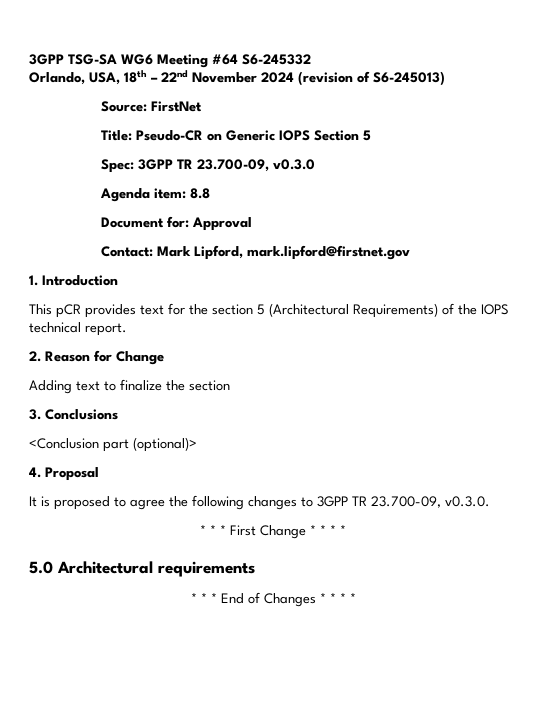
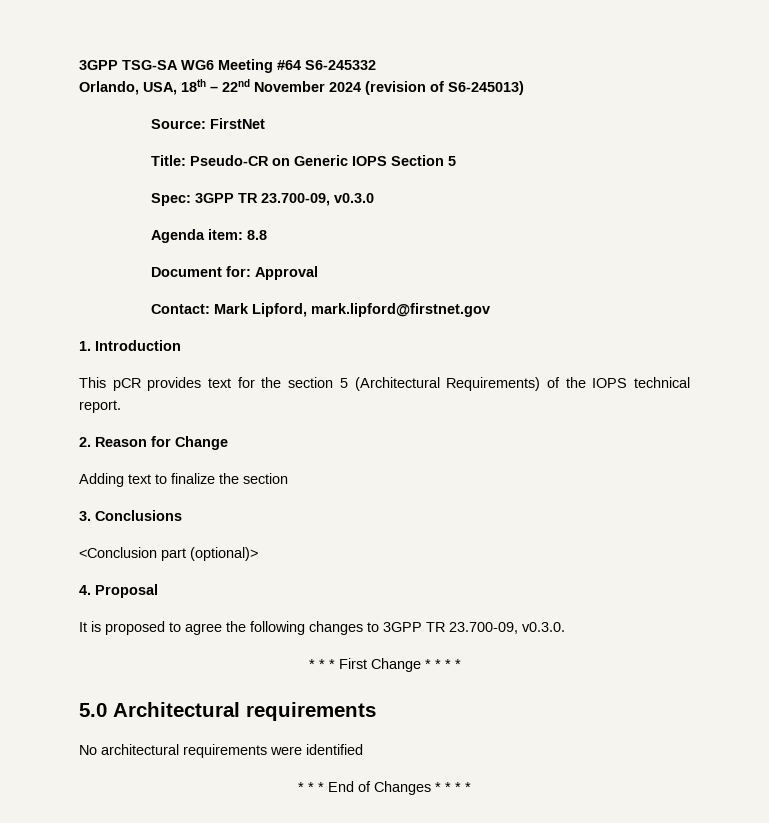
(255, 569) none -> [79,744,363,758] // No architectural requirements were identified

